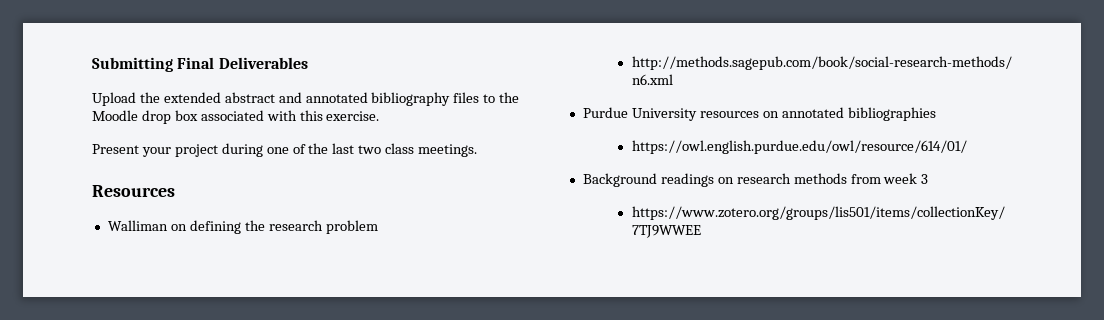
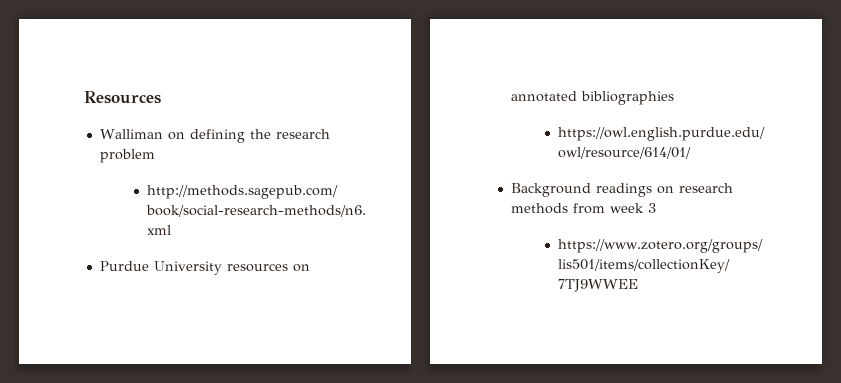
[92,57,308,72] [92,92,520,106] [92,110,380,124] [92,143,478,157] Submitting Final Deliverables // Upload the extended abstract and annotated bibliography files to the Moodle drop box associated with this exercise. // Present your project during one of the last two class meetings. // -> (84, 97) none

